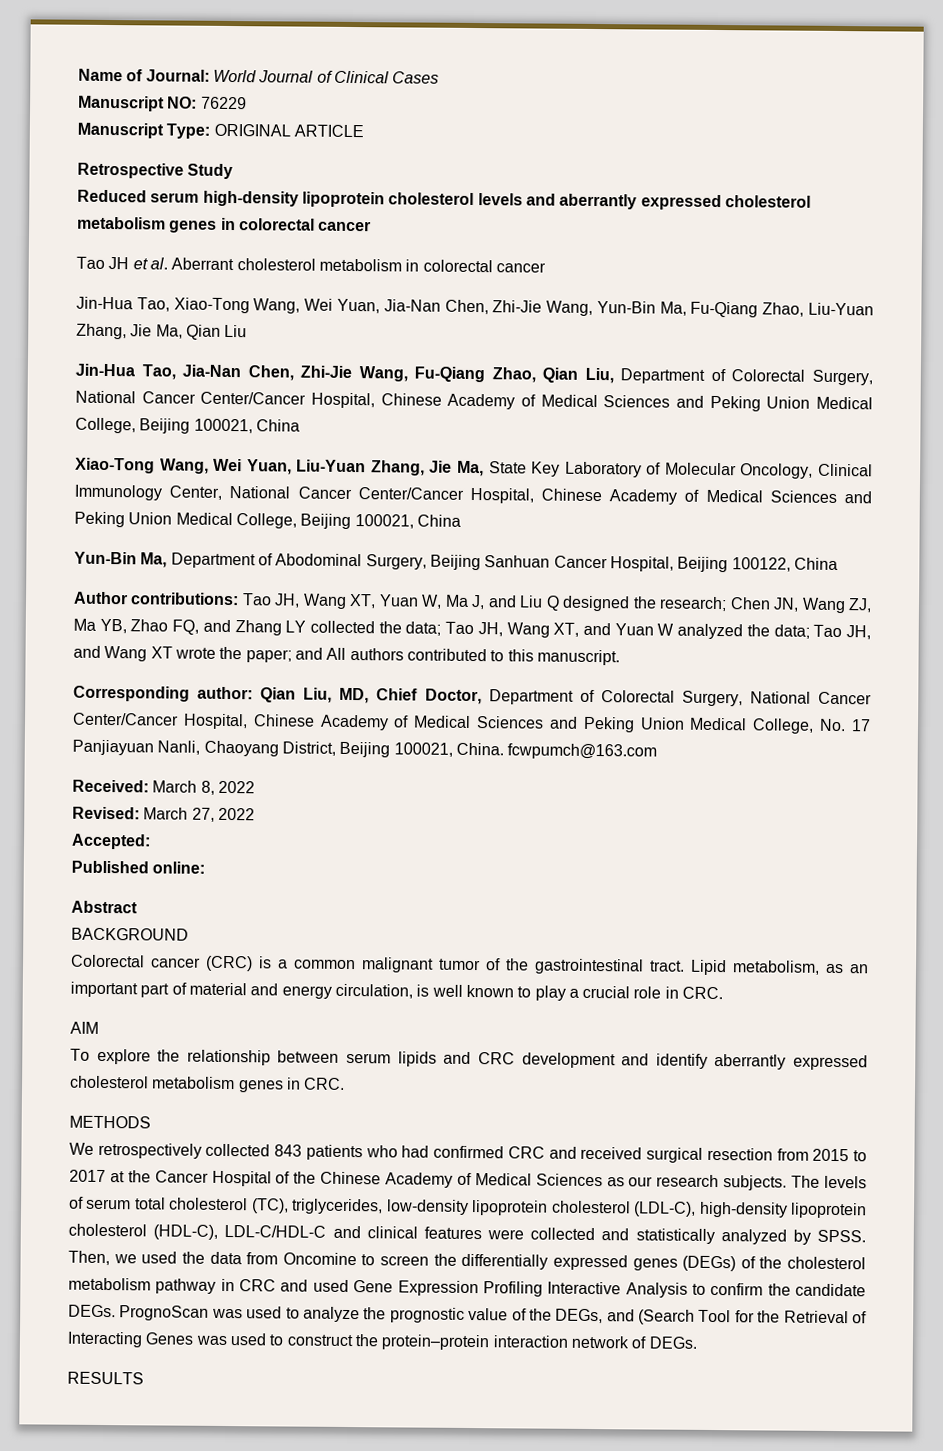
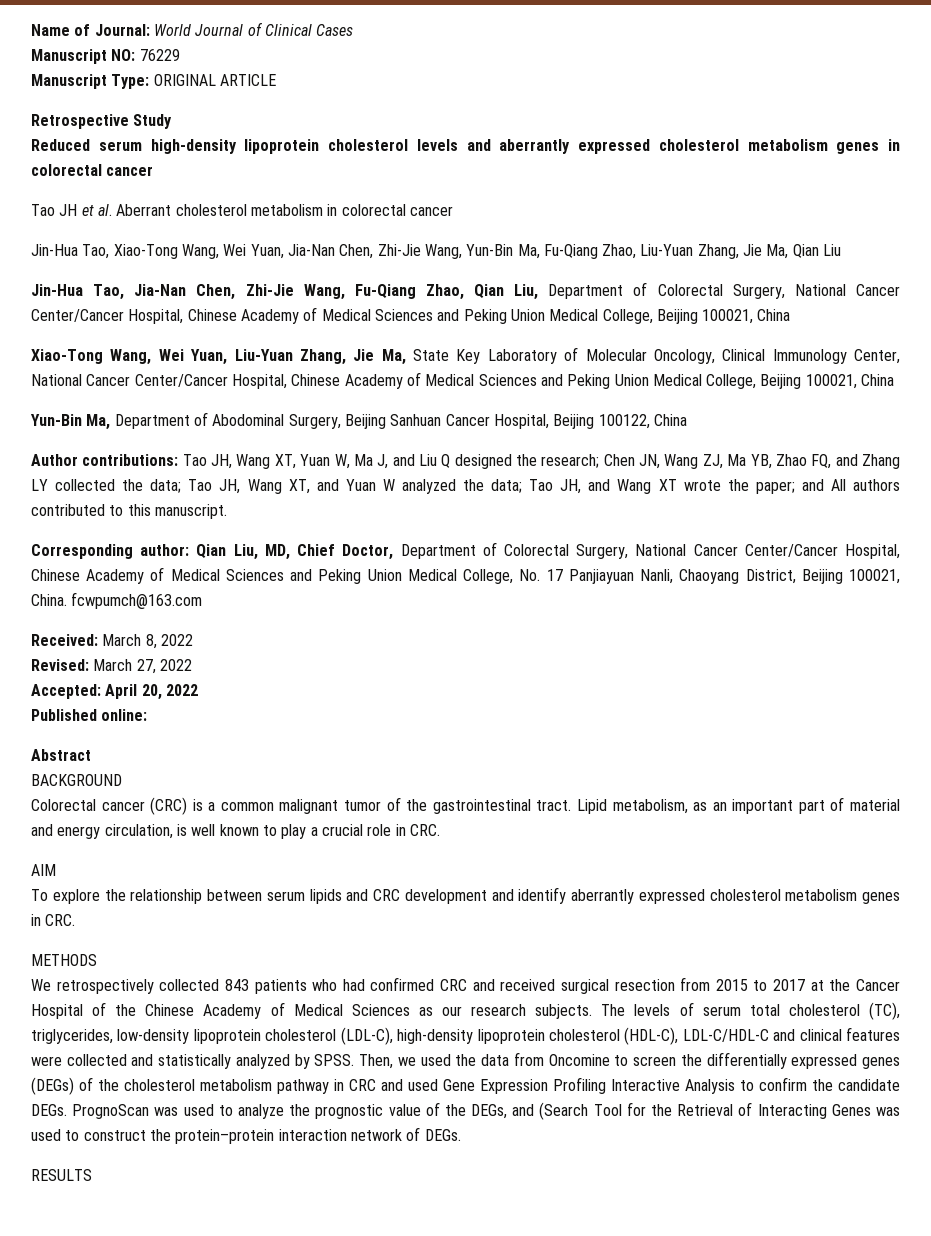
(151, 841) none -> [105,684,198,700] April 20, 2022

